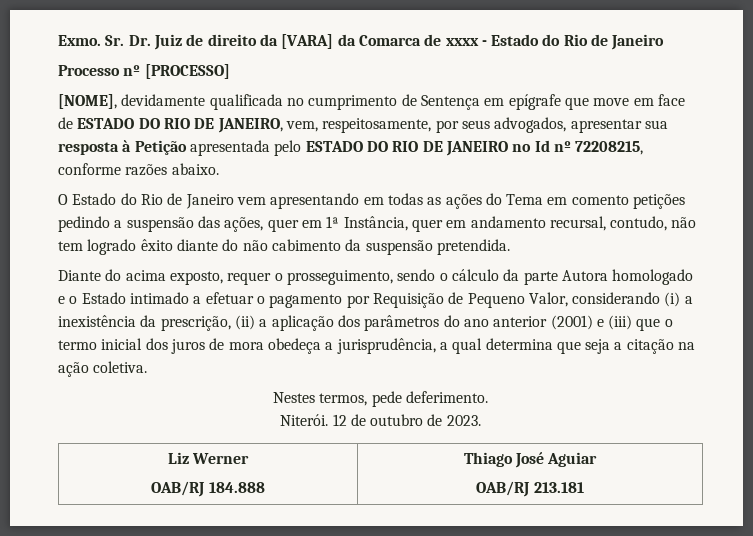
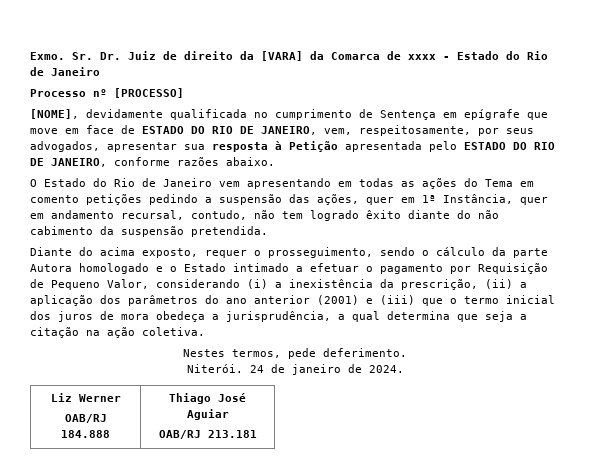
[445,140,644,156] JANEIRO no Id nº 72208215, -> [51,158,107,167] JANEIRO,
[332,414,481,426] 12 de outubro de 2023. -> [249,364,404,375] 24 de janeiro de 2024.

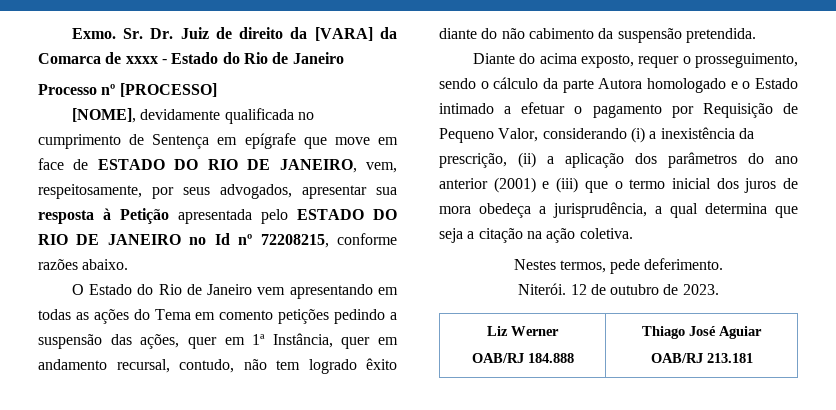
[51,158,107,167] JANEIRO, -> [107,233,329,248] JANEIRO no Id nº 72208215,
[249,364,404,375] 24 de janeiro de 2024. -> [570,284,719,295] 12 de outubro de 2023.

